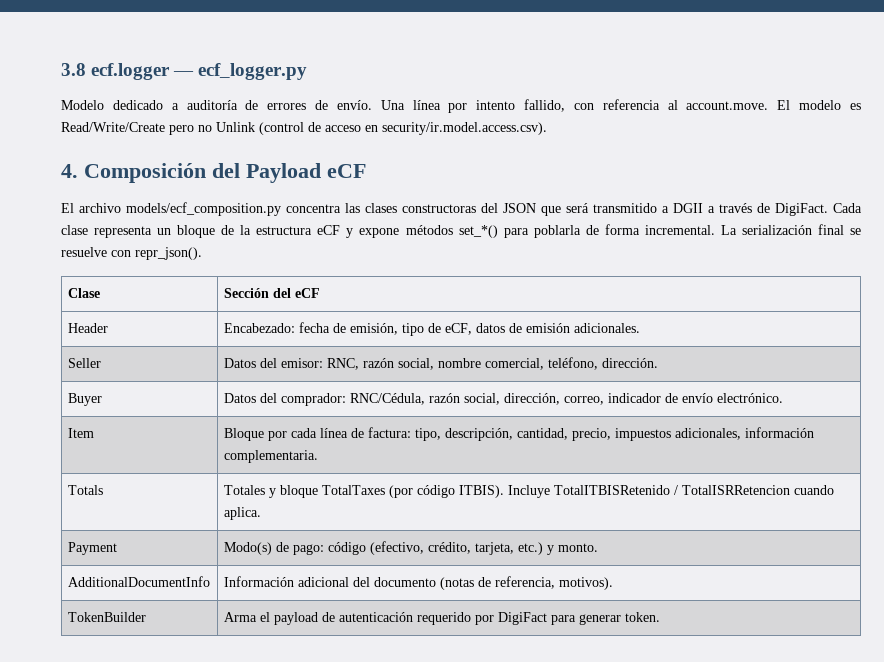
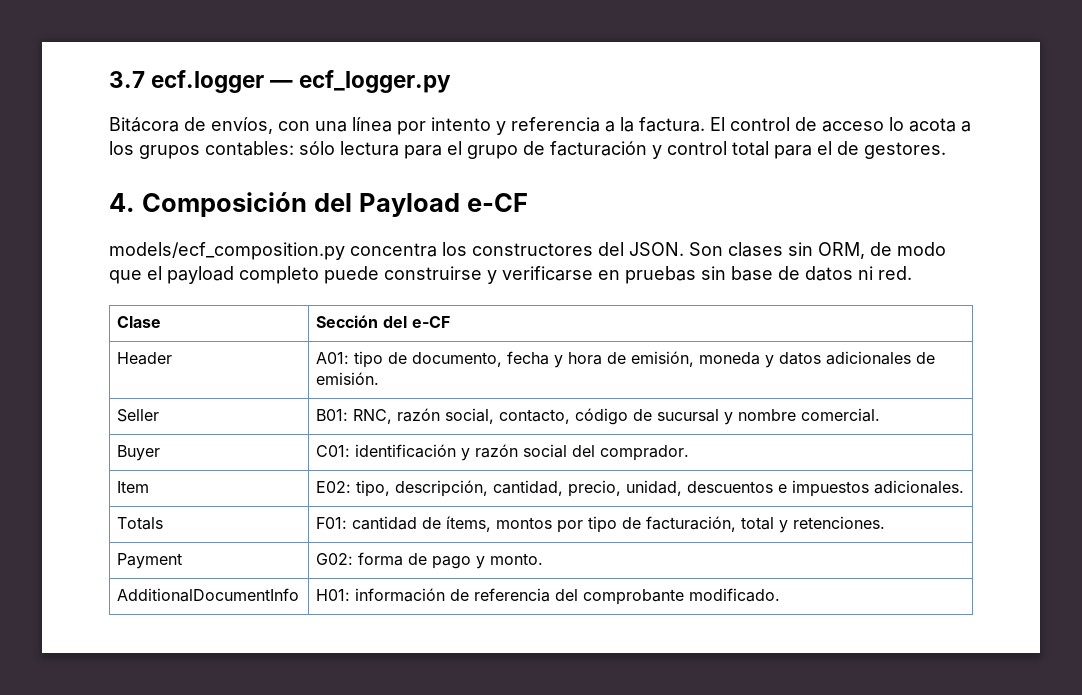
[61,63,86,76] 3.8 -> [109,71,145,88] 3.7
[61,99,862,113] [61,122,547,135] [61,163,366,183] [61,202,862,216] [61,224,861,238] [61,247,202,260] Modelo dedicado a auditoría de errores de envío. Una línea por intento fallido, con referencia al account.move. El modelo es Read/Write/Create pero no Unlink (control de acceso en security/ir.model.access.csv). // 4. Composición del Payload eCF // El archivo models/ecf_composition.py concentra las clases constructoras del JSON que será transmitido a DGII a través de DigiFact. Cada clase representa un bloque de la estructura eCF y expone métodos set_*() para poblarla de forma incremental. La serialización final se resuelve con repr_json(). -> [109,117,971,135] [109,141,946,159] [109,192,528,217] [109,242,946,260] [109,266,912,284] Bitácora de envíos, con una línea por intento y referencia a la factura. El control de acceso lo acota a los grupos contables: sólo lectura para el grupo de facturación y control total para el de gestores. // 4. Composición del Payload e-CF // models/ecf_composition.py concentra los constructores del JSON. Son clases sin ORM, de modo que el payload completo puede construirse y verificarse en pruebas sin base de datos ni red.
[294,288,320,298] eCF -> [412,316,451,328] e-CF
[223,322,640,336] [67,358,101,368] [223,357,658,370] [67,393,102,406] [223,393,783,406] [67,428,94,438] [223,427,814,441] [223,450,318,463] [67,485,103,495] [223,485,834,498] [223,507,261,520] [67,542,117,555] [223,541,598,555] [67,576,210,587] [223,576,613,590] [67,612,146,622] [223,612,660,625] Encabezado: fecha de emisión, tipo de eCF, datos de emisión adicionales. // Seller | Datos del emisor: RNC, razón social, nombre comercial, teléfono, dirección. // Buyer | Datos del comprador: RNC/Cédula, razón social, dirección, correo, indicador de envío electrónico. // Item | Bloque por cada línea de factura: tipo, descripción, cantidad, precio, impuestos adicionales, información complementaria. // Totals | Totales y bloque TotalTaxes (por código ITBIS). Incluye TotalITBISRetenido / TotalISRRetencion cuando aplica. // Payment | Modo(s) de pago: código (efectivo, crédito, tarjeta, etc.) y monto. // AdditionalDocumentInfo | Información adicional del documento (notas de referencia, motivos). // TokenBuilder | Arma el payload de autenticación requerido por DigiFact para generar token. -> [316,351,936,368] [316,372,380,385] [117,409,160,422] [316,408,881,425] [117,445,161,461] [316,444,690,461] [117,481,150,493] [316,480,965,497] [117,517,164,530] [316,516,886,533] [117,553,183,569] [316,552,544,569] [117,588,300,602] [316,588,781,605] A01: tipo de documento, fecha y hora de emisión, moneda y datos adicionales de emisión. // Seller | B01: RNC, razón social, contacto, código de sucursal y nombre comercial. // Buyer | C01: identificación y razón social del comprador. // Item | E02: tipo, descripción, cantidad, precio, unidad, descuentos e impuestos adicionales. // Totals | F01: cantidad de ítems, montos por tipo de facturación, total y retenciones. // Payment | G02: forma de pago y monto. // AdditionalDocumentInfo | H01: información de referencia del comprobante modificado.

